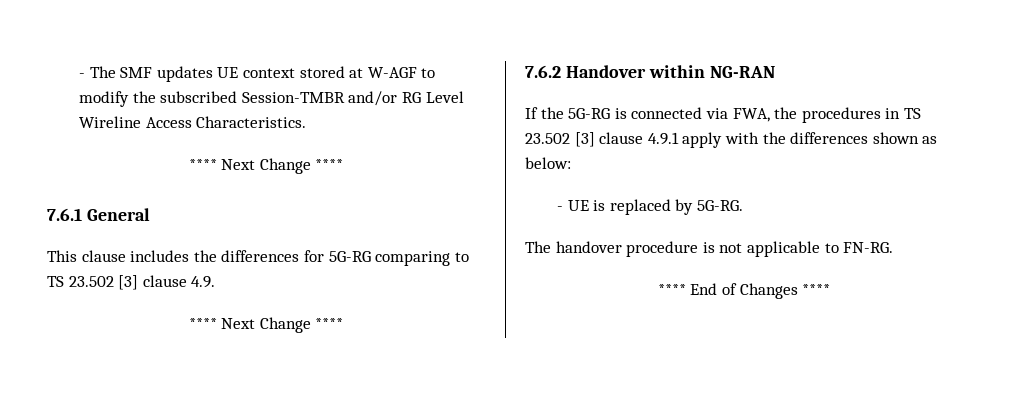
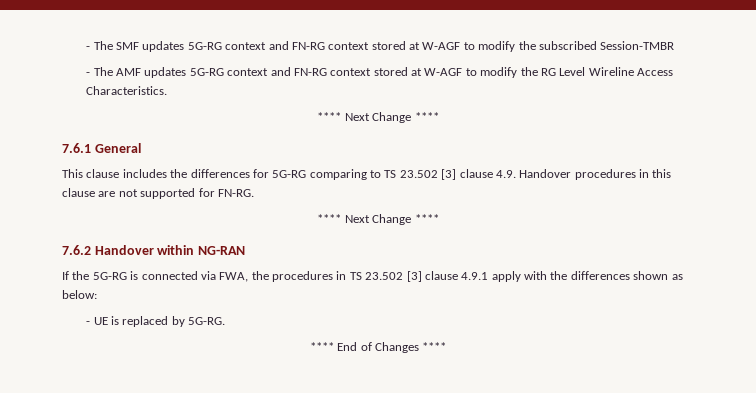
[217,67,239,78] UE -> [187,41,325,50] 5G-RG context and FN-RG
[348,91,398,106] and/or -> [86,67,538,78] // - The AMF updates 5G-RG context and FN-RG context stored at W-AGF to modify the
(216, 282) none -> [519,169,672,180] [62,188,254,199] Handover procedures in this clause are not supported for FN-RG.
[525,241,894,257] // The handover procedure is not applicable to FN-RG. -> (226, 321) none

